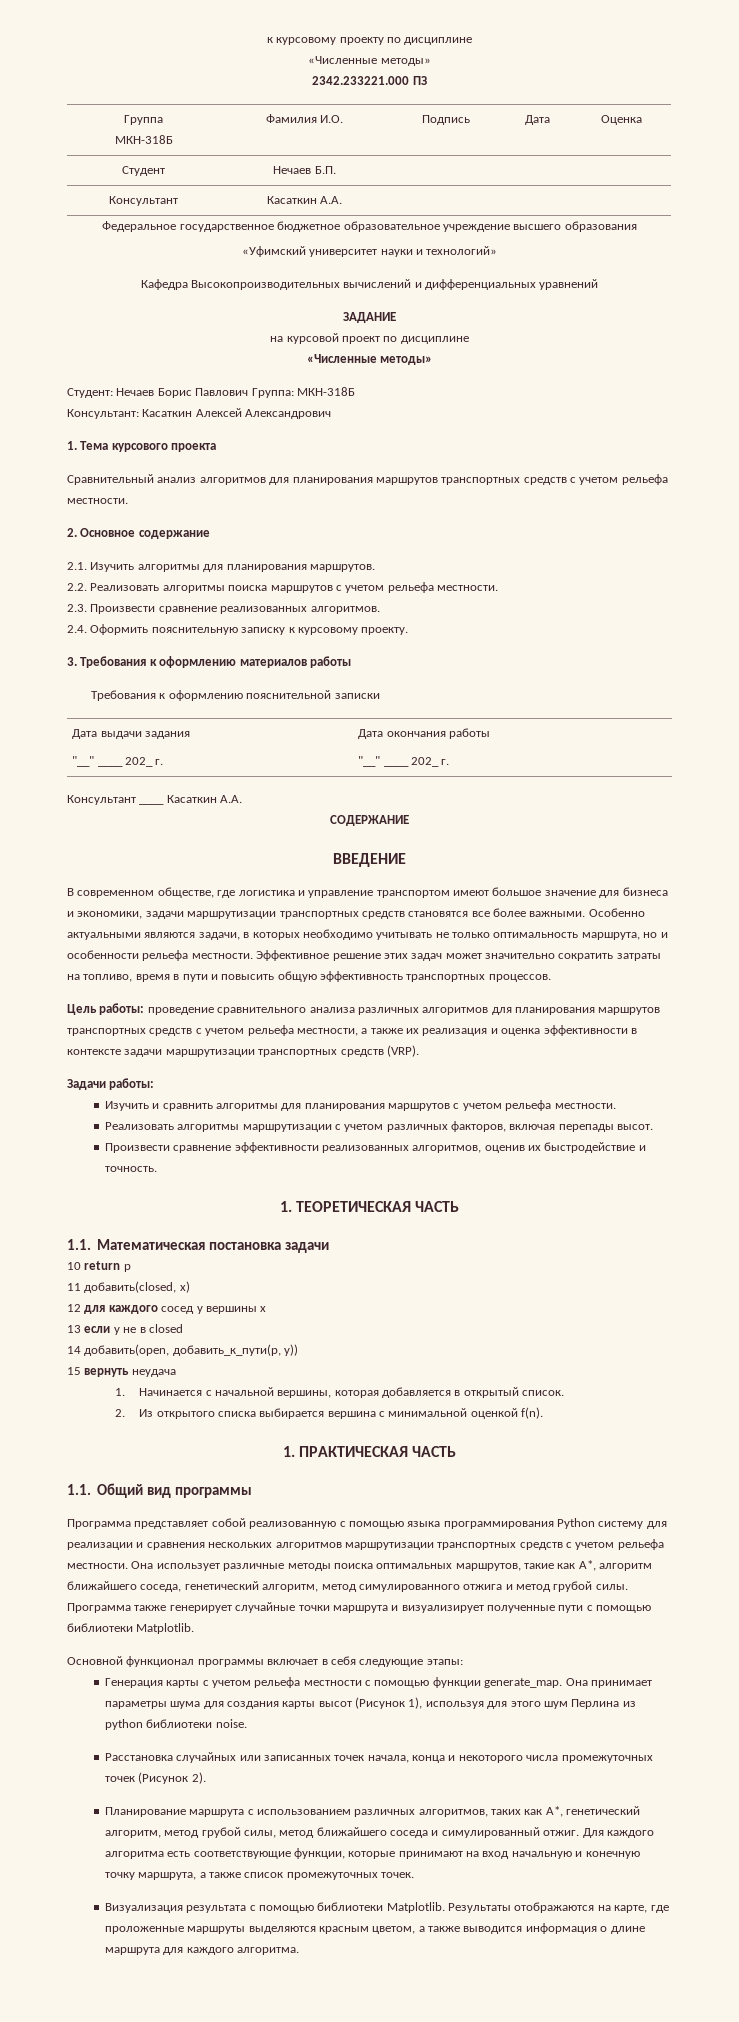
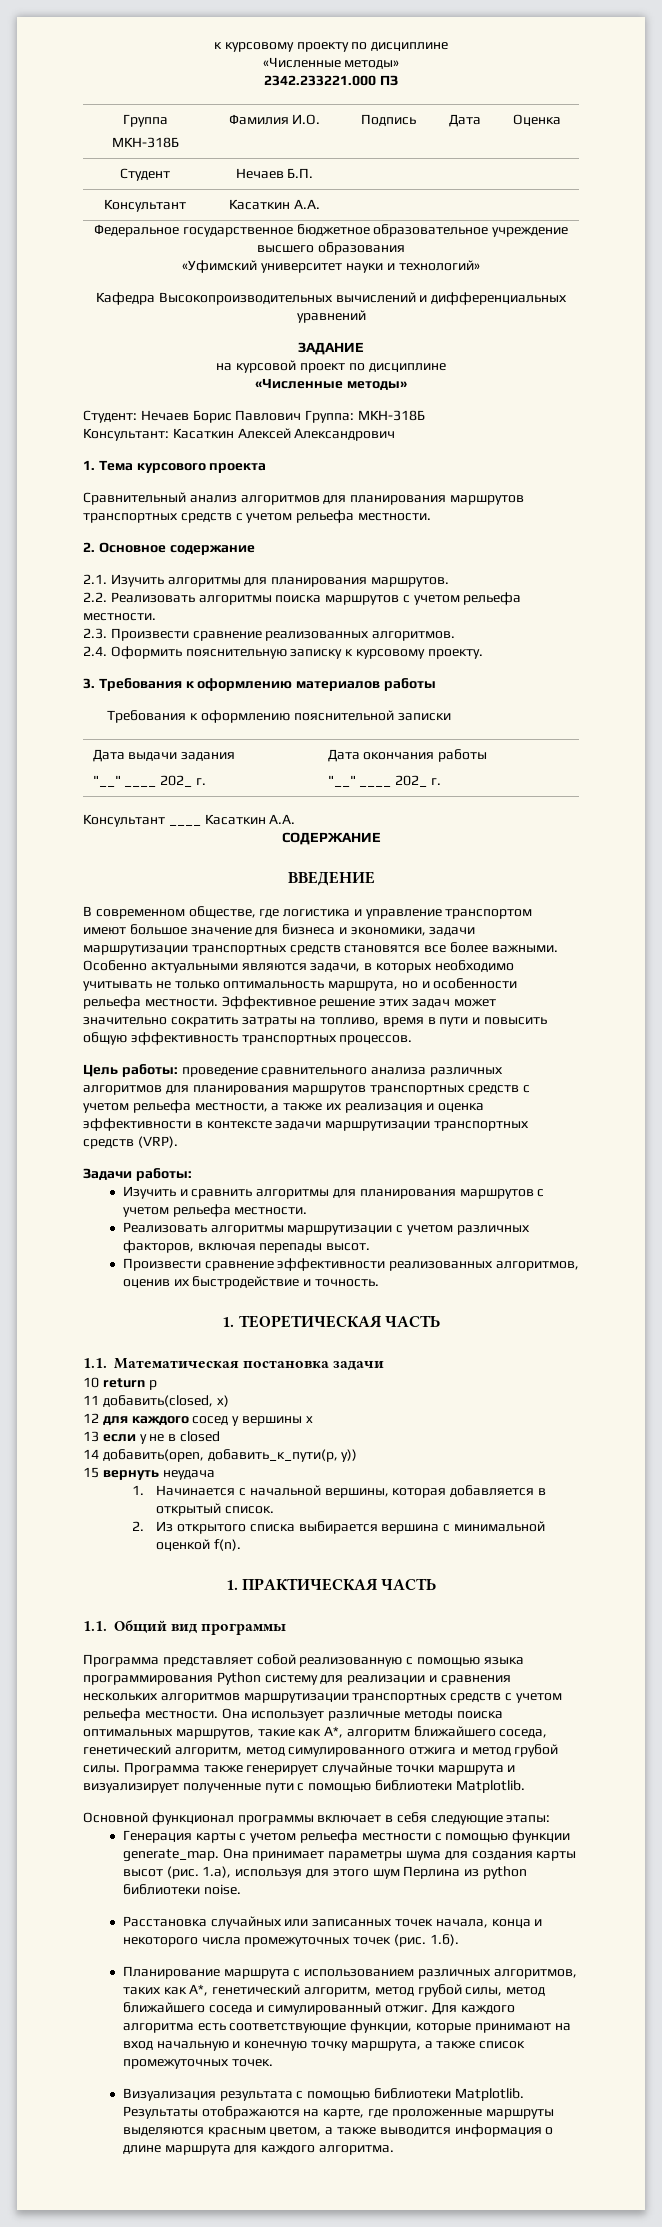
[355,1697,423,1709] (Рисунок 1), -> [166,1866,232,1879] (рис. 1.а),
[138,1772,206,1784] (Рисунок 2). -> [393,1934,459,1947] (рис. 1.б).

